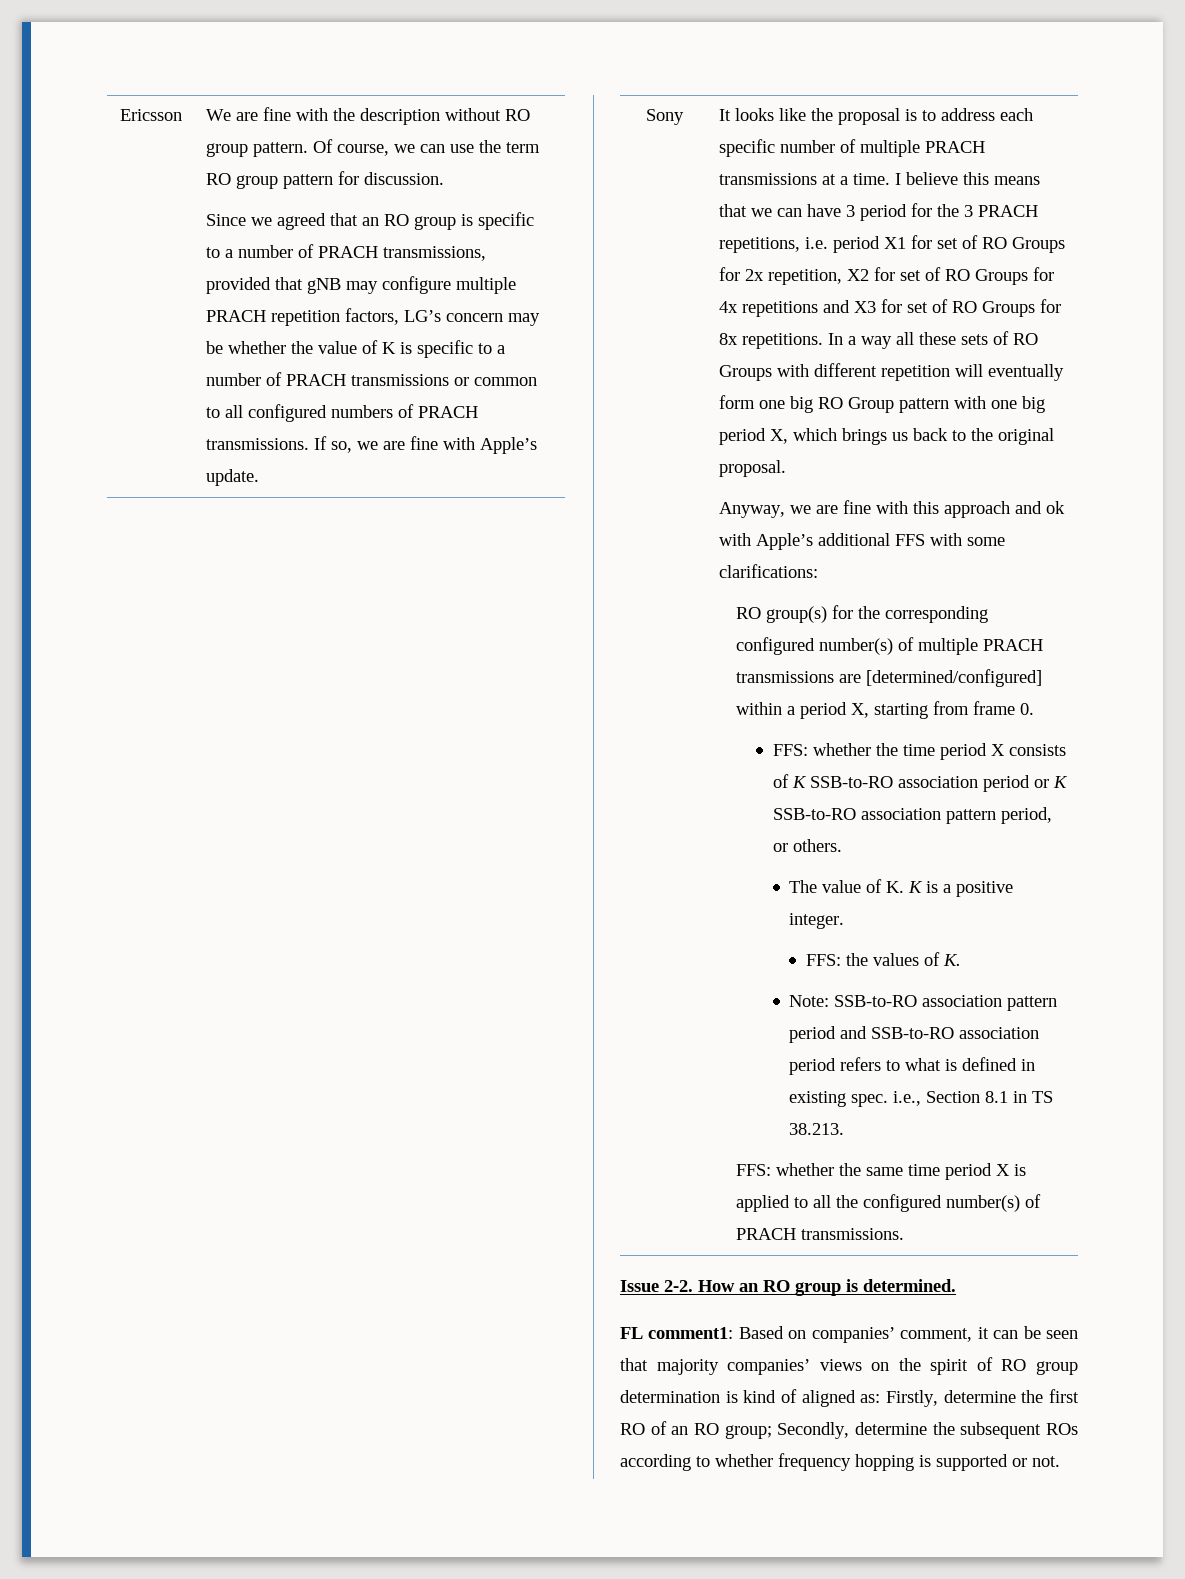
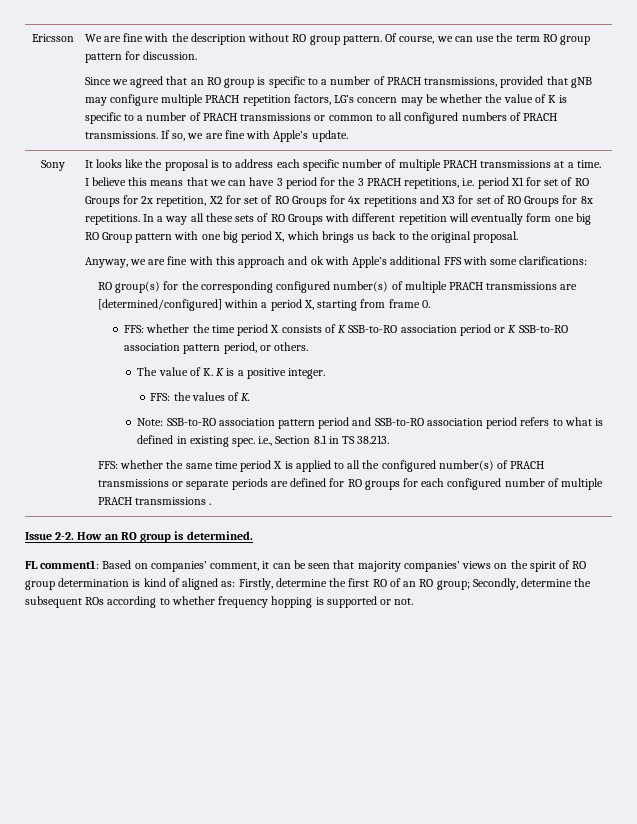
[800,1228,904,1240] transmissions. -> [97,478,604,490] [97,497,212,505] transmissions or separate periods are defined for RO groups for each configured number of multiple PRACH transmissions .

